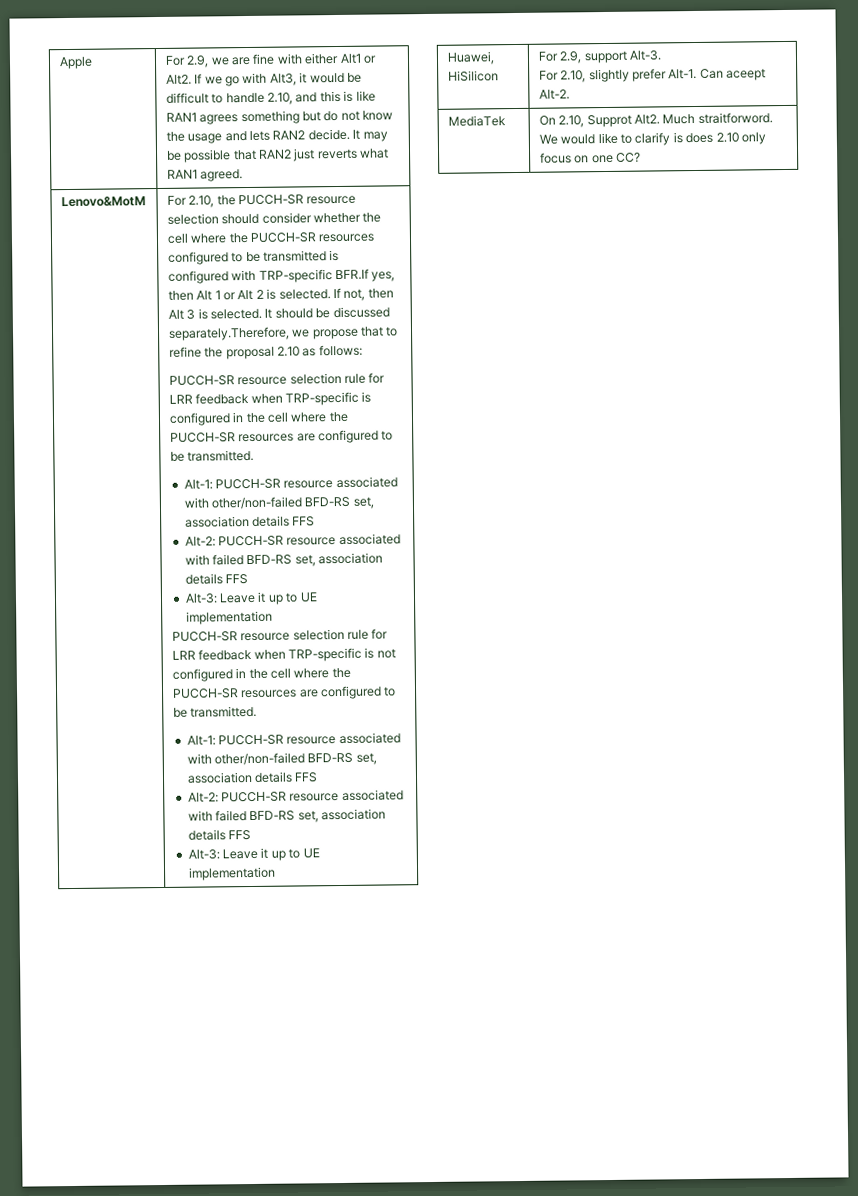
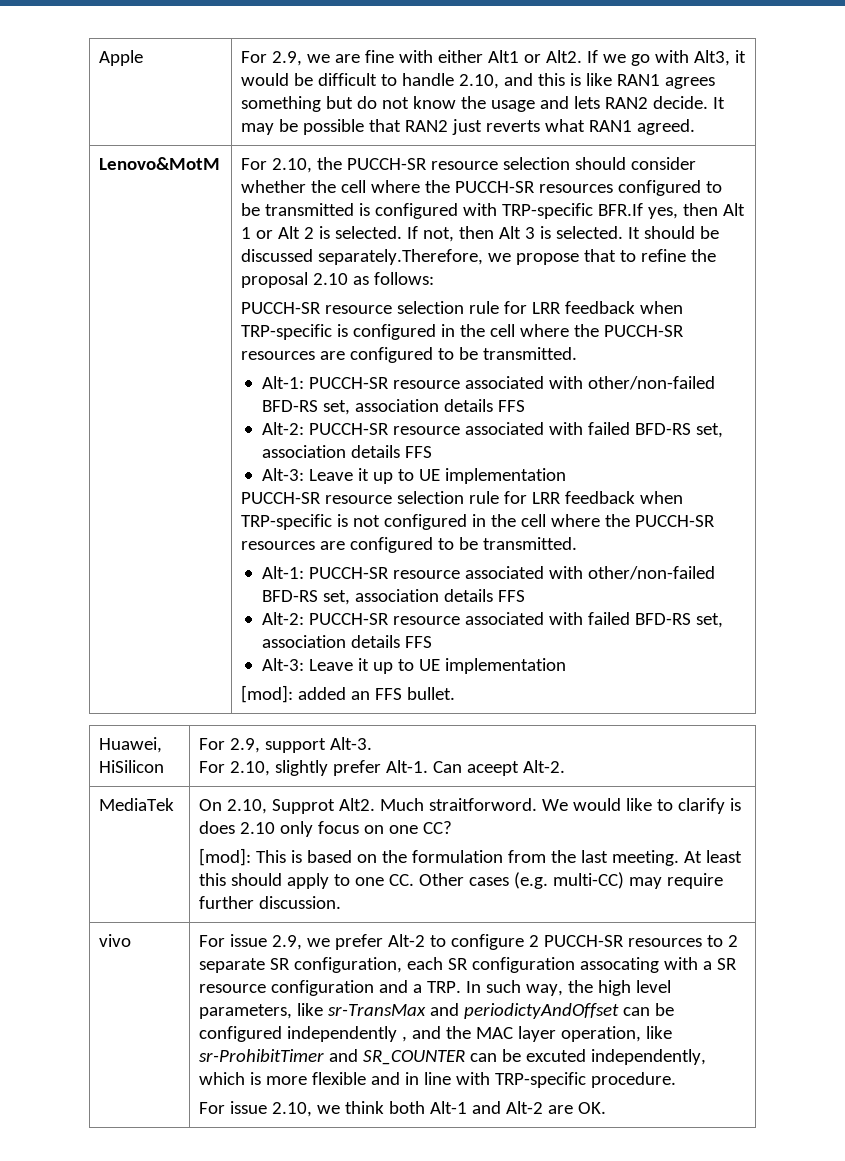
(276, 873) none -> [241,685,456,703] // [mod]: added an FFS bullet.
(642, 157) none -> [199,848,743,866] [199,872,724,889] [199,896,342,909] [99,934,132,947] [199,934,739,950] [199,957,738,973] [199,980,672,996] [199,1003,675,1019] [199,1026,673,1042] [199,1049,707,1065] [199,1072,677,1088] [199,1101,607,1117] // [mod]: This is based on the formulation from the last meeting. At least this should apply to one CC. Other cases (e.g. multi-CC) may require further discussion. // vivo | For issue 2.9, we prefer Alt-2 to configure 2 PUCCH-SR resources to 2 separate SR configuration, each SR configuration assocating with a SR resource configuration and a TRP. In such way, the high level parameters, like sr-TransMax and periodictyAndOffset can be configured independently , and the MAC layer operation, like sr-ProhibitTimer and SR_COUNTER can be excuted independently, which is more flexible and in line with TRP-specific procedure. // For issue 2.10, we think both Alt-1 and Alt-2 are OK.

